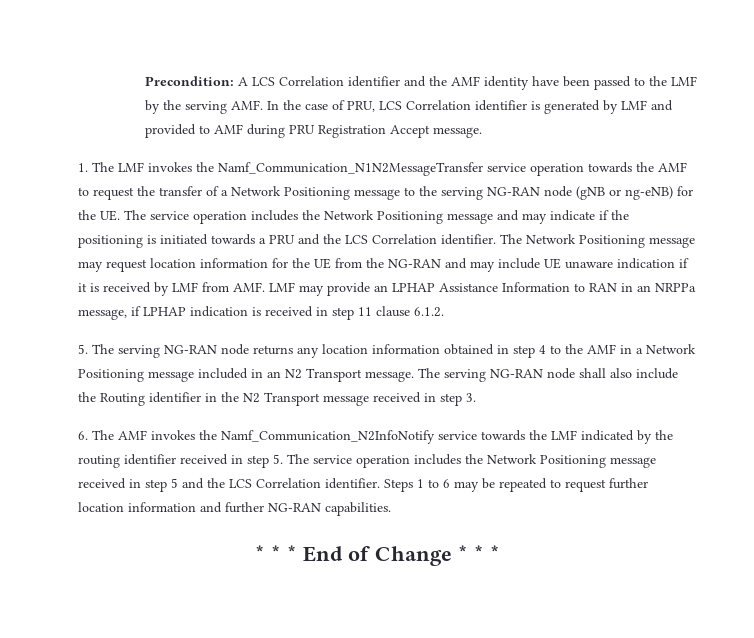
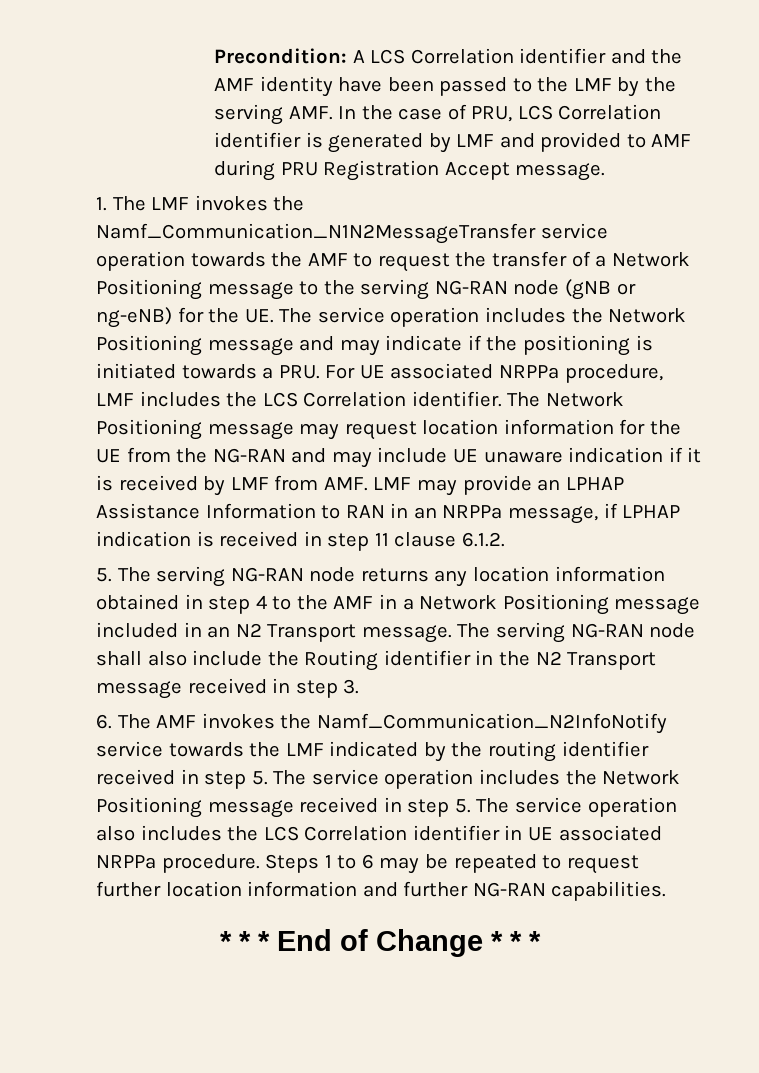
[269,234,321,245] PRU and -> [278,363,663,383] [96,391,221,407] PRU. For UE associated NRPPa procedure, LMF includes
[171,478,381,489] 5 and the LCS Correlation identifier. -> [454,797,677,817] [96,825,662,841] [96,854,260,873] 5. The service operation also includes the LCS Correlation identifier in UE associated NRPPa procedure.

